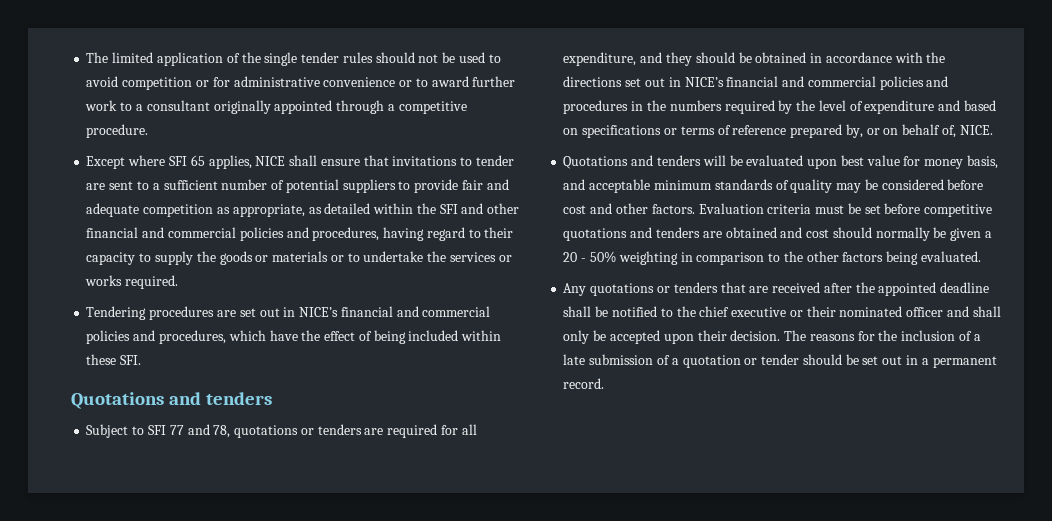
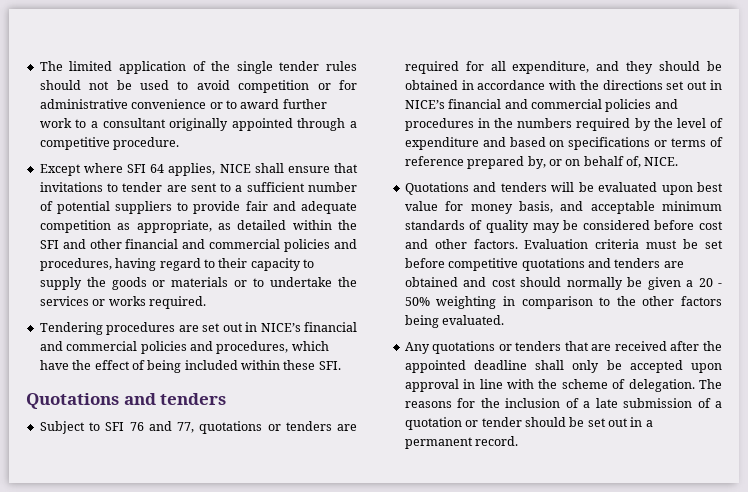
[190,155,205,166] 65 -> [150,164,165,173] 64
[169,424,231,438] 77 and 78, -> [129,421,194,433] 76 and 77,
[595,306,1001,317] [563,330,781,344] be notified to the chief executive or their nominated officer and shall only be accepted upon their decision. -> [572,360,722,373] [404,379,695,392] only be accepted upon approval in line with the scheme of delegation.

